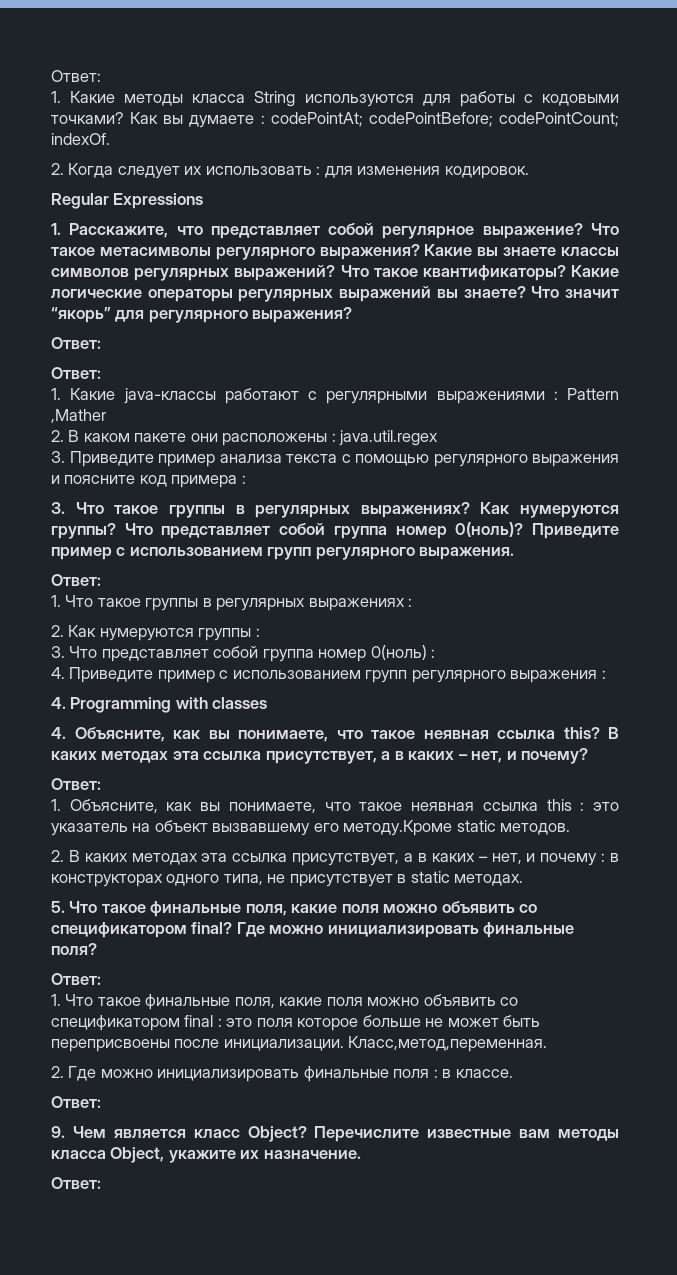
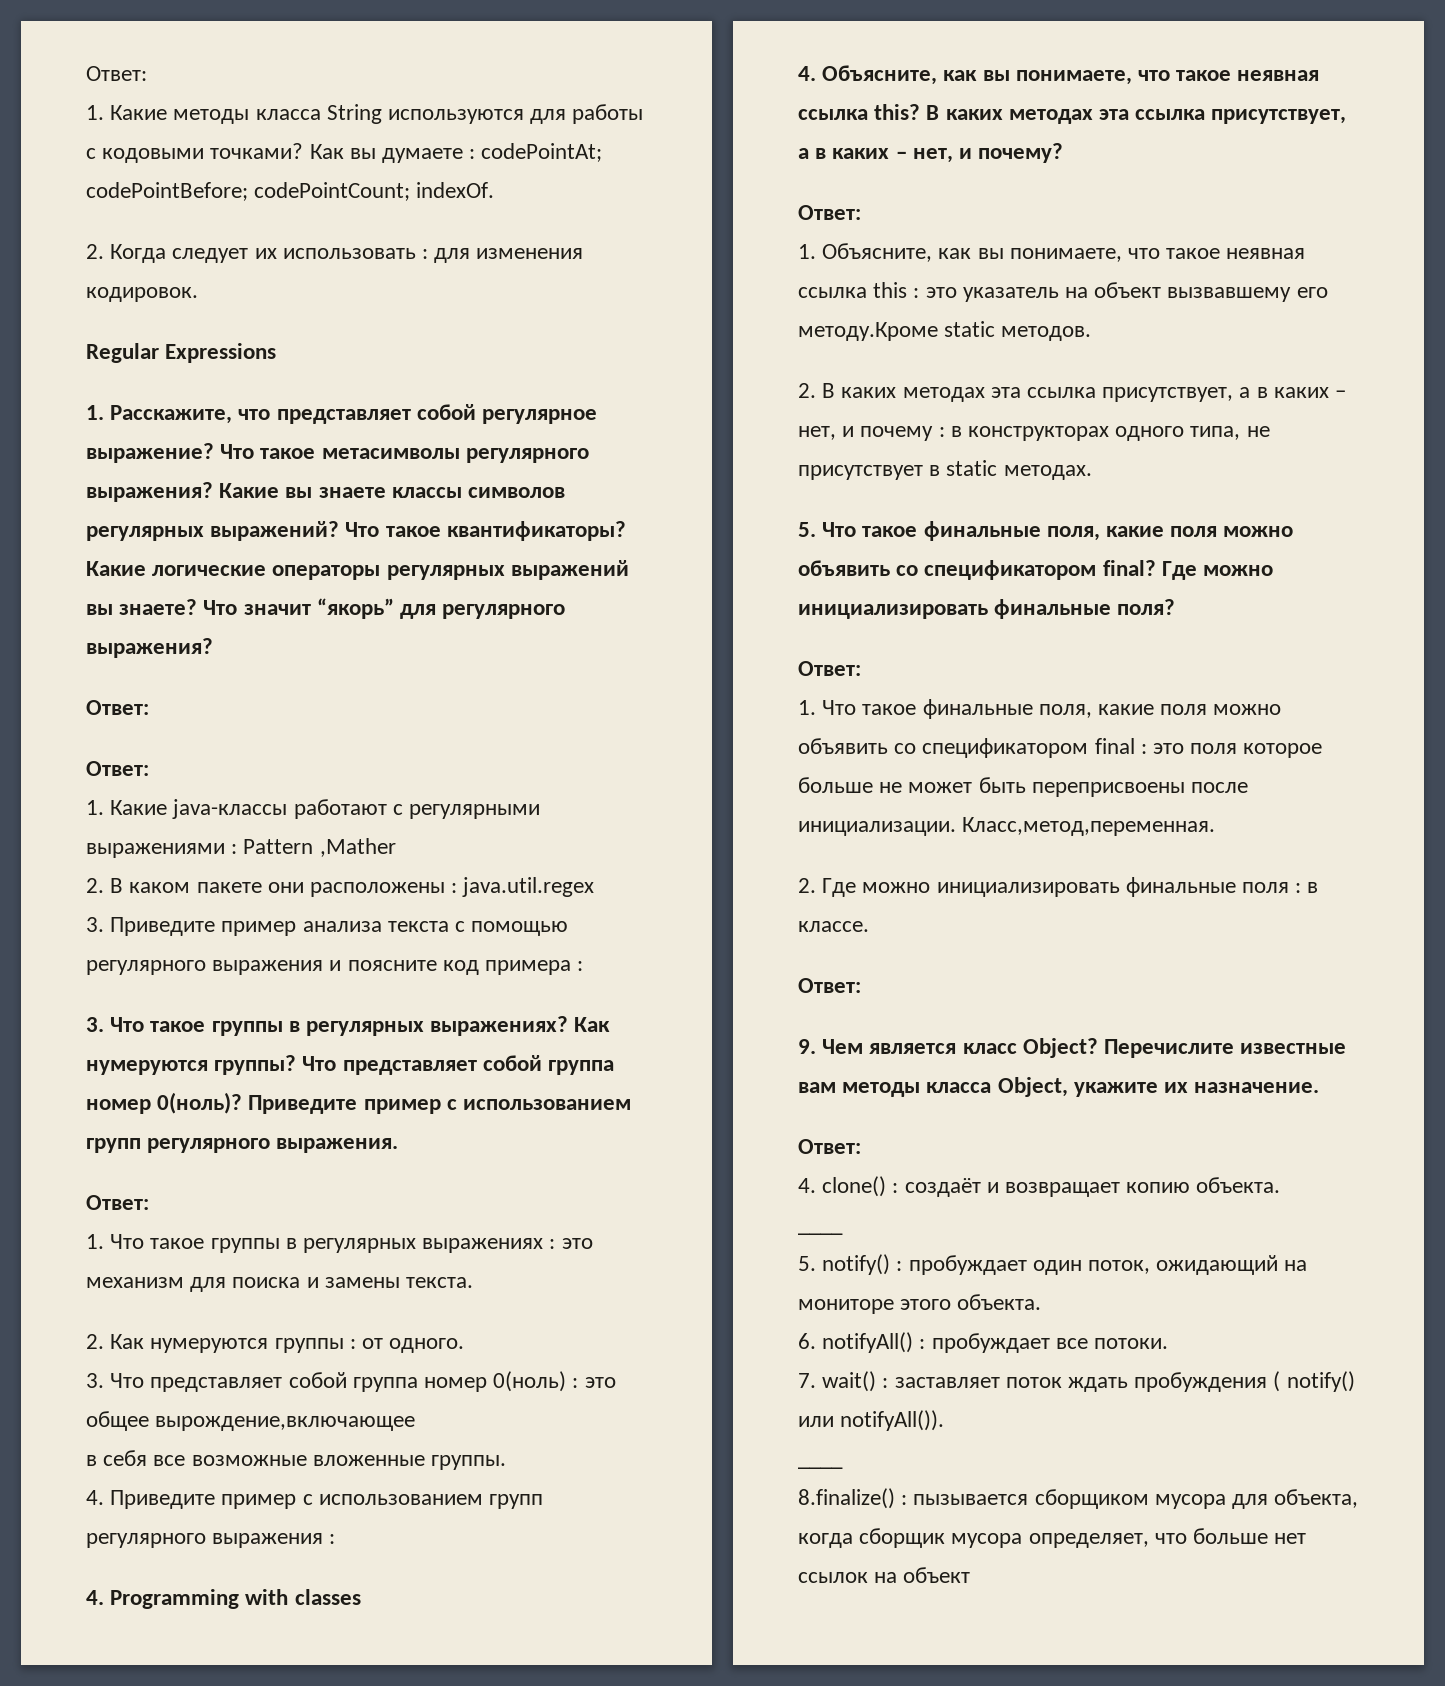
(413, 602) none -> [561,1238,593,1249] [86,1277,474,1292] это механизм для поиска и замены текста.
(260, 632) none -> [362,1338,465,1353] от одного.
(436, 653) none -> [584,1377,616,1388] [86,1411,416,1431] [86,1450,507,1470] это общее вырождение,включающее // в себя все возможные вложенные группы.
(101, 1183) none -> [798,1176,1281,1197] [798,1232,843,1235] [798,1254,1308,1275] [798,1294,1042,1314] [798,1332,1169,1353] [798,1371,1355,1392] [798,1410,945,1431] [798,1466,843,1469] [798,1488,1359,1509] [798,1528,1307,1548] [798,1567,971,1583] // 4. clone() : создаёт и возвращает копию объекта. // ____ // 5. notify() : пробуждает один поток, ожидающий на мониторе этого объекта. // 6. notifyAll() : пробуждает все потоки. // 7. wait() : заставляет поток ждать пробуждения ( notify() или notifyAll()). // ____ // 8.finalize() : пызывается сборщиком мусора для объекта, когда сборщик мусора определяет, что больше нет ссылок на объект

